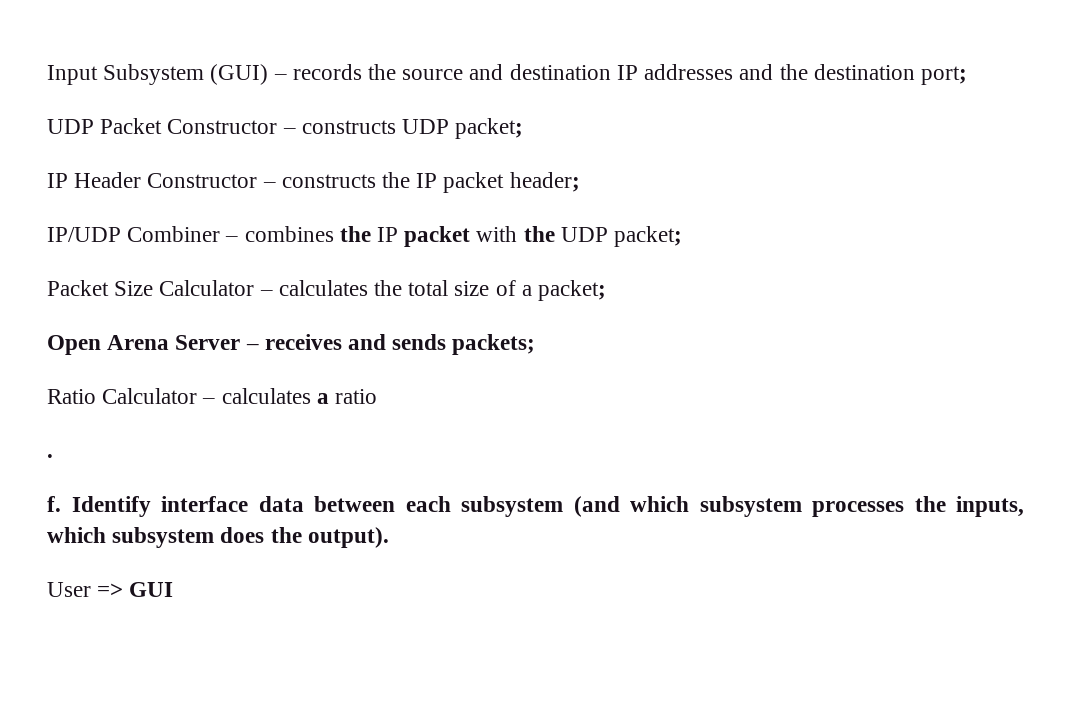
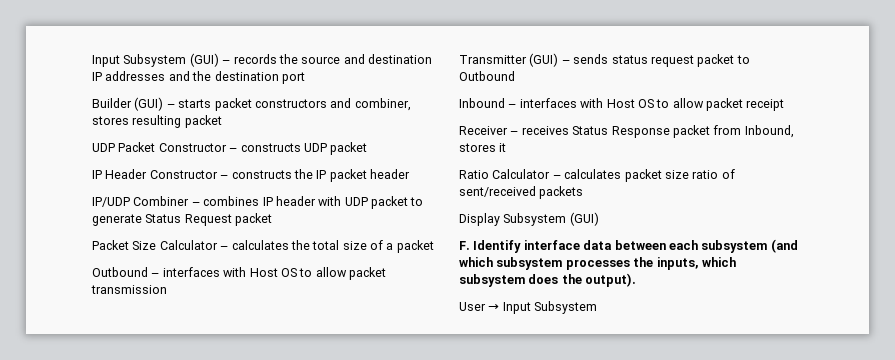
[920,66,967,85] port; -> [281,72,305,84] [92,97,411,111] [92,115,222,128] port // Builder (GUI) – starts packet constructors and combiner, stores resulting packet
[455,118,524,139] packet; -> [330,142,368,155] packet
[509,172,580,192] header; -> [370,169,410,179] header
[339,226,683,247] the IP packet with the UDP packet; -> [262,196,424,209] [92,213,273,226] IP header with UDP packet to generate Status Request packet
[538,280,607,301] [47,334,536,355] packet; // Open Arena Server – receives and sends packets; -> [396,240,434,253] [92,267,386,280] [91,285,167,294] [459,53,750,67] [459,71,515,81] [459,98,785,111] [459,125,794,138] [459,143,507,152] packet // Outbound – interfaces with Host OS to allow packet transmission // Transmitter (GUI) – sends status request packet to Outbound // Inbound – interfaces with Host OS to allow packet receipt // Receiver – receives Status Response packet from Inbound, stores it
[316,393,329,404] a -> [624,169,689,182] packet size
[47,454,53,458] [47,496,61,512] // . // f. -> [721,169,735,179] [459,186,584,199] [459,212,599,226] [459,241,470,250] of sent/received packets // Display Subsystem (GUI) // F.
[97,582,174,597] => GUI -> [488,301,598,314] → Input Subsystem

